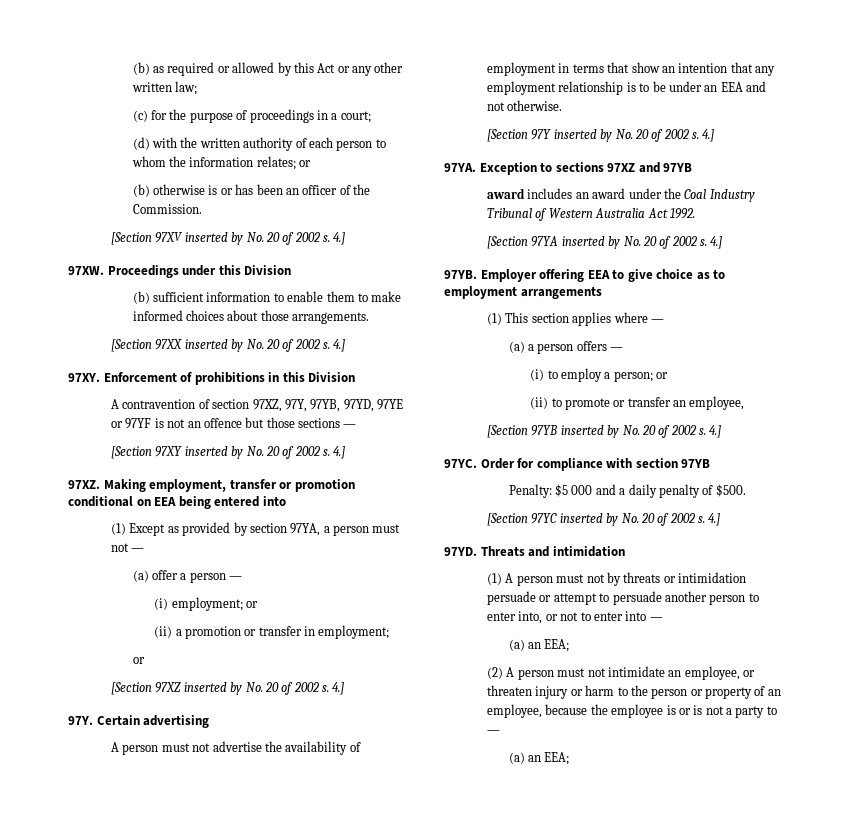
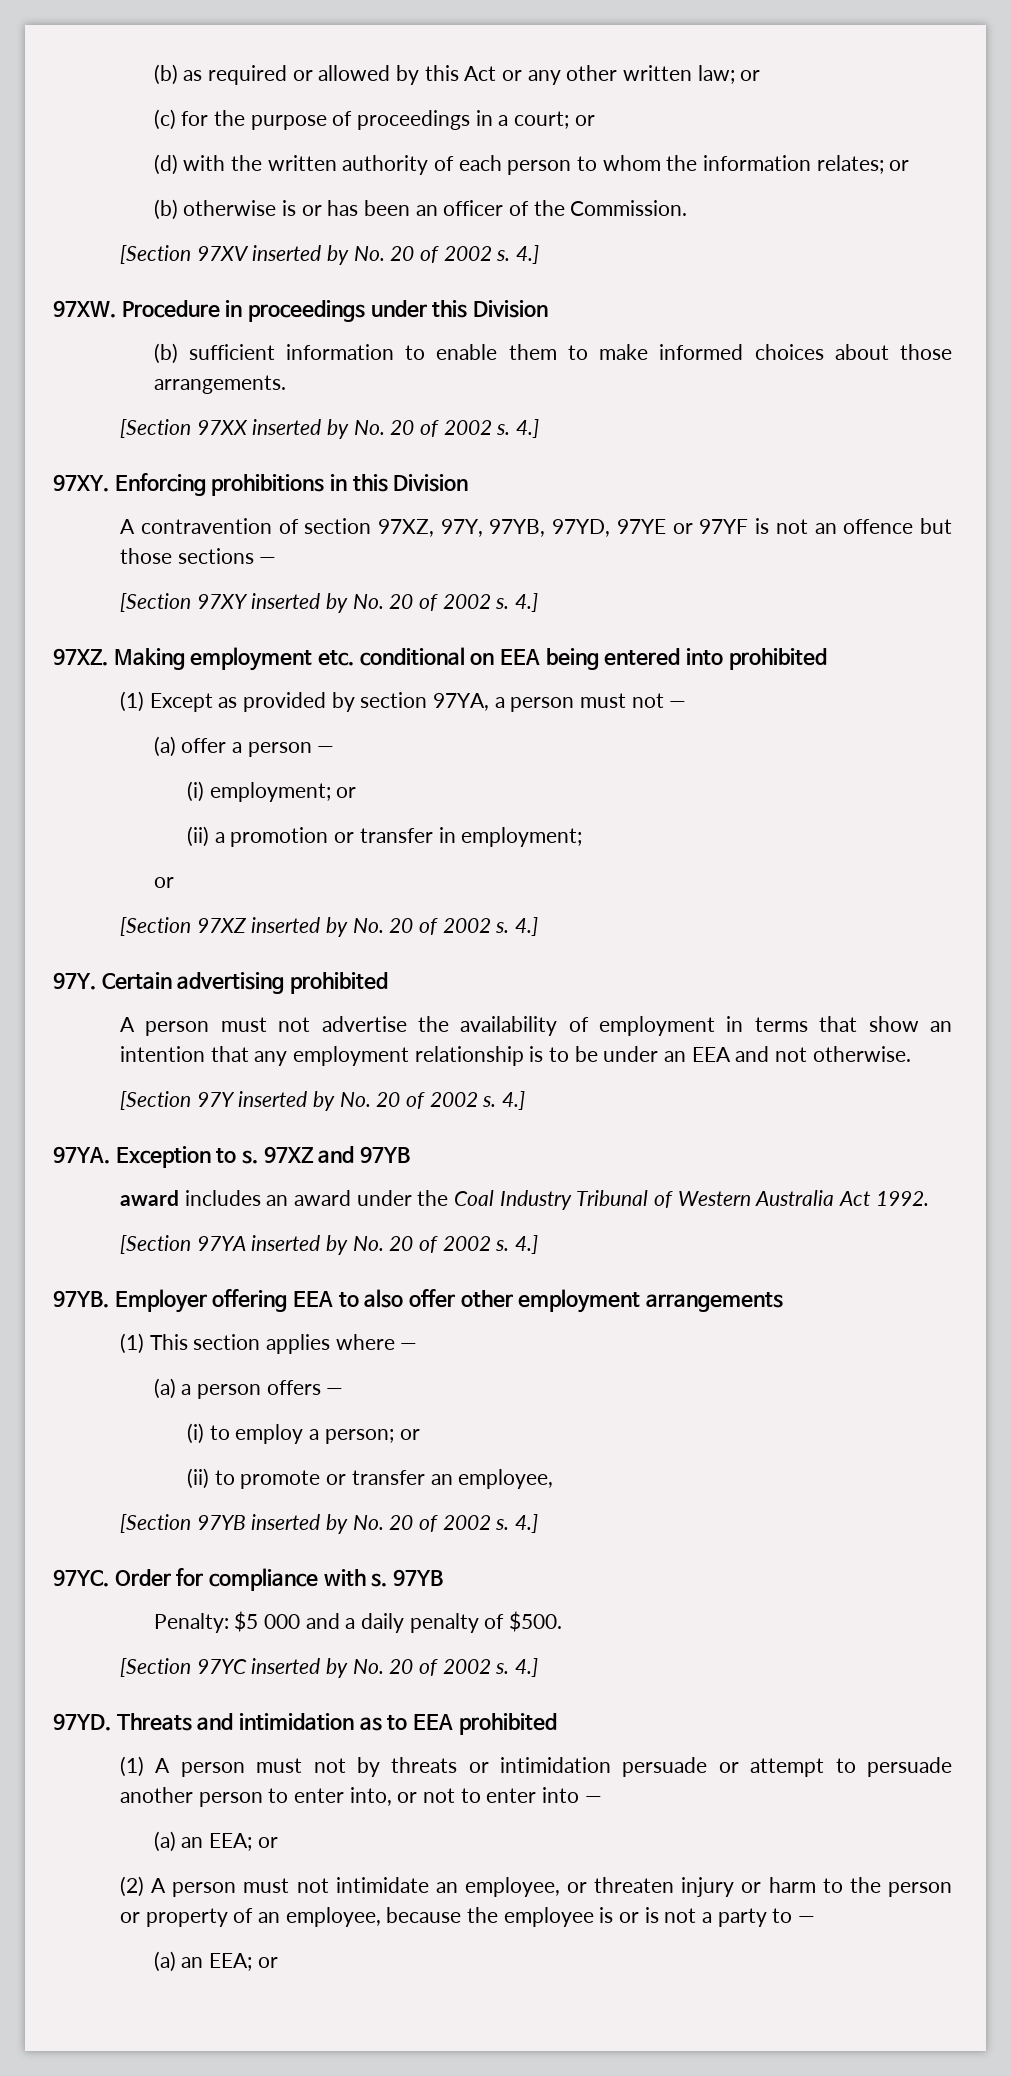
(198, 88) none -> [740,70,761,81] or
(371, 117) none -> [574,115,595,126] or
[107,265,179,278] Proceedings -> [121,300,365,322] Procedure in proceedings
[103,372,193,382] Enforcement of -> [114,473,206,496] Enforcing
[149,479,355,492] employment, transfer or promotion -> [190,647,355,671] employment etc.
(286, 501) none -> [728,648,827,670] prohibited
(210, 721) none -> [290,972,389,994] prohibited
[555,162,604,172] sections -> [241,1150,258,1164] s.
[627,269,726,282] give choice as to -> [364,1289,513,1308] also offer other
[635,458,678,468] section -> [371,1573,388,1587] s.
(625, 551) none -> [359,1713,557,1735] as to EEA prohibited
(570, 645) none -> [257,1837,278,1848] or
(570, 758) none -> [257,1957,278,1968] or

